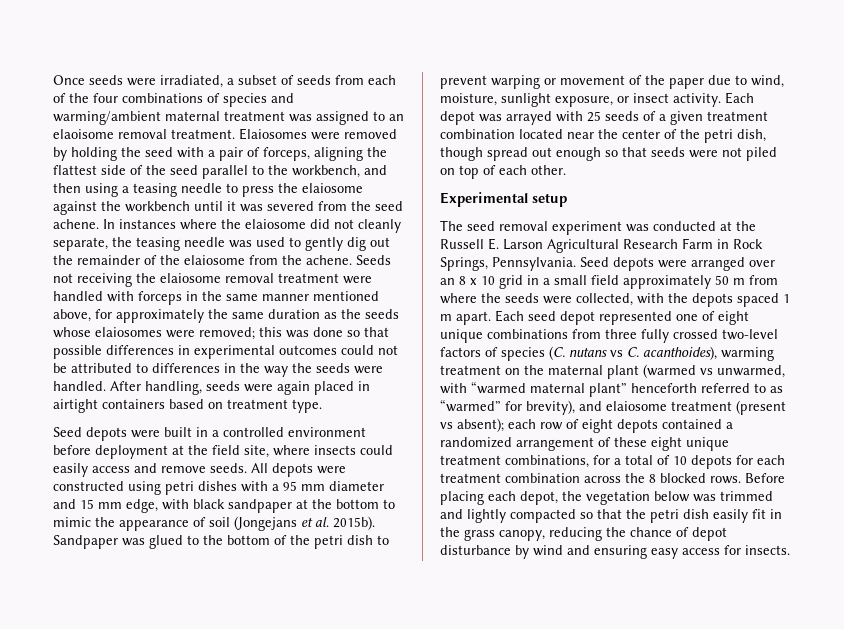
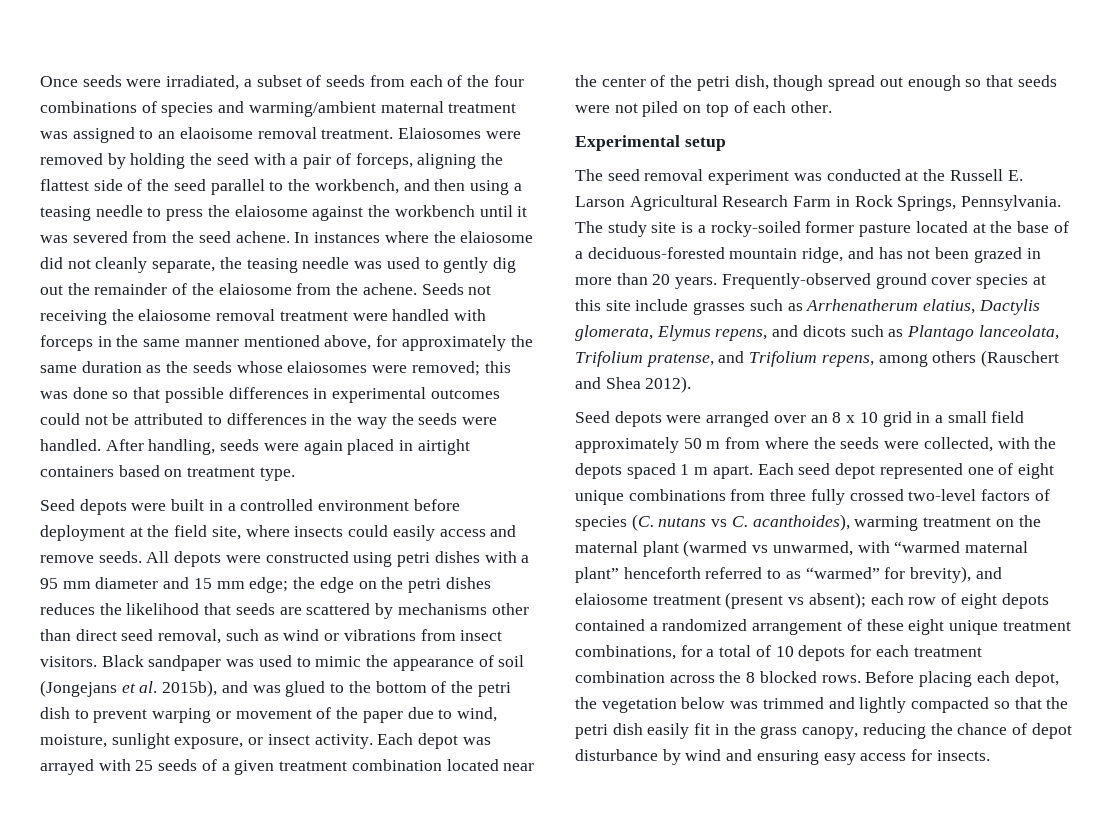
[126,499,379,513] edge, with black sandpaper at the bottom -> [249,577,491,593] [40,603,529,619] [40,629,503,644] [40,655,292,671] edge; the edge on the petri dishes reduces the likelihood that seeds are scattered by mechanisms other than direct seed removal, such as wind or vibrations from insect visitors. Black sandpaper was used
[333,516,375,530] [53,535,118,549] 2015b). Sandpaper -> [162,680,248,697] 2015b), and
(576, 264) none -> [575,221,1069,237] [575,247,1041,263] [575,273,1046,289] [575,299,1040,315] [575,325,1059,341] [575,350,1060,367] [575,376,692,393] The study site is a rocky-soiled former pasture located at the base of a deciduous-forested mountain ridge, and has not been grazed in more than 20 years. Frequently-observed ground cover species at this site include grasses such as Arrhenatherum elatius, Dactylis glomerata, Elymus repens, and dicots such as Plantago lanceolata, Trifolium pratense, and Trifolium repens, among others (Rauschert and Shea 2012). //

